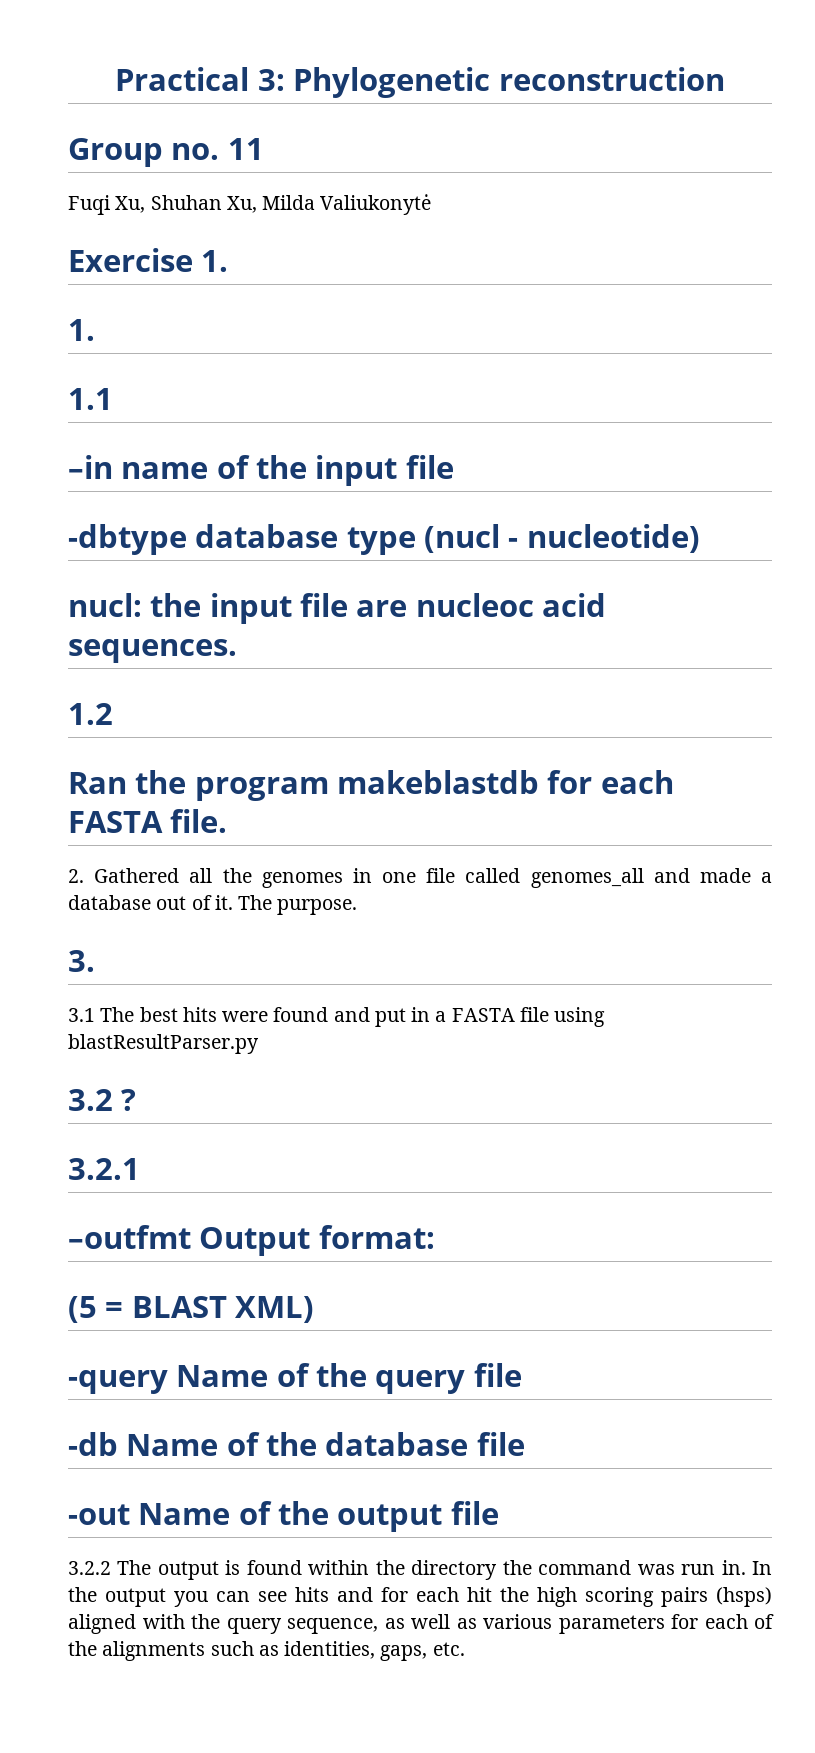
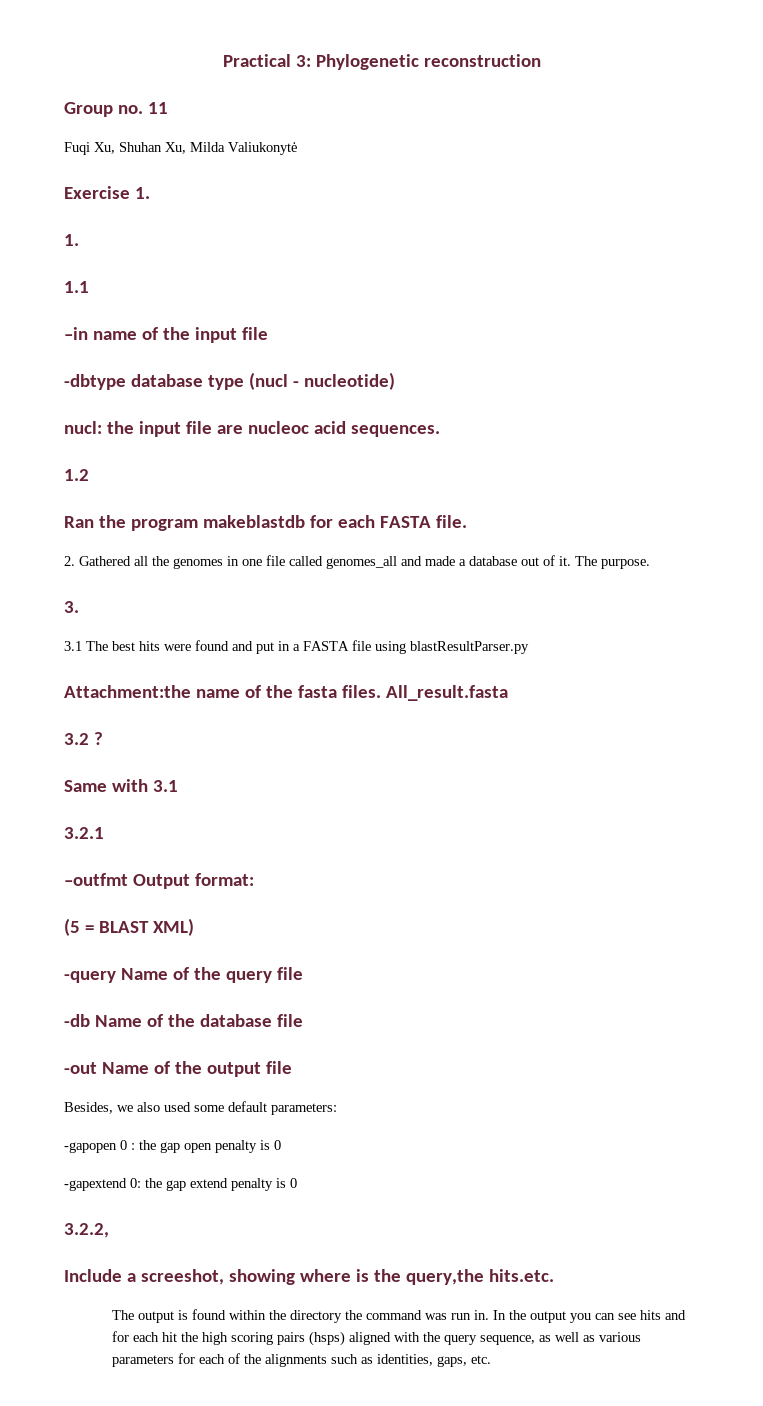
(259, 1044) none -> [64,685,508,701] // Attachment:the name of the fasta files. All_result.fasta
(137, 1100) none -> [64,779,178,792] // Same with 3.1
[68,1561,111,1575] 3.2.2 -> [64,1101,337,1115] [64,1140,281,1153] [64,1178,297,1191] [64,1223,109,1238] [64,1269,554,1285] Besides, we also used some default parameters: // -gapopen 0 : the gap open penalty is 0 // -gapextend 0: the gap extend penalty is 0 // 3.2.2, // Include a screeshot, showing where is the query,the hits.etc. //

